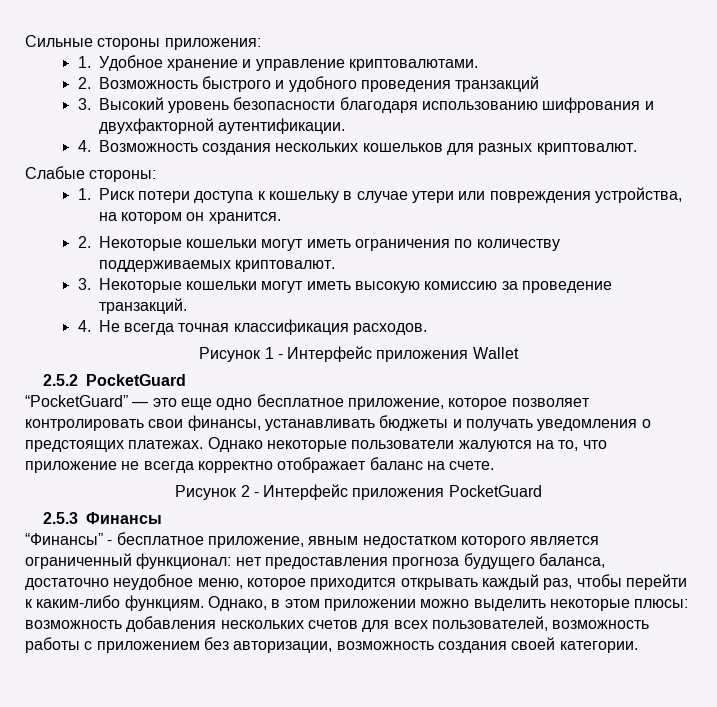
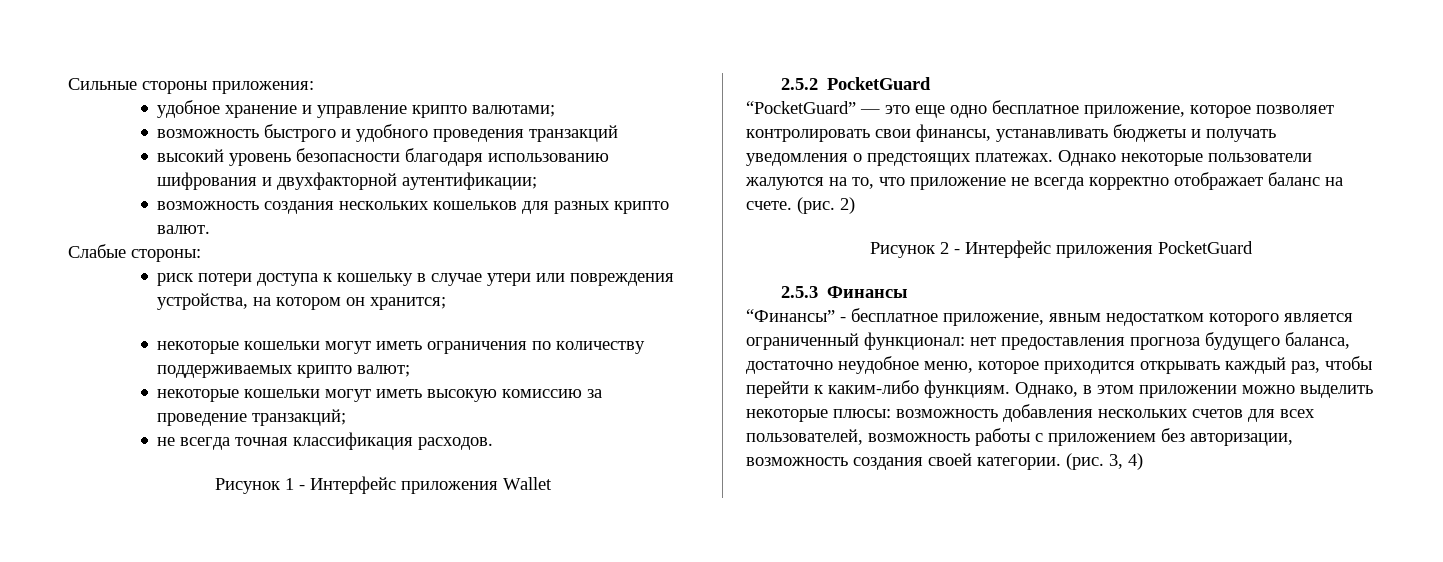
[77,55,163,71] 1. Удобное -> [157,100,221,118] удобное
[349,59,479,71] [77,77,198,89] криптовалютами. // 2. Возможность -> [412,105,556,118] [157,129,260,138] крипто валютами; // возможность
[77,97,164,110] 3. Высокий -> [157,149,225,162] высокий
[218,118,346,134] [77,140,198,152] аутентификации. // 4. Возможность -> [402,172,538,190] [157,201,260,210] аутентификации; // возможность
[536,143,637,155] криптовалют. -> [614,201,670,214] [157,225,211,234] крипто валют.
[77,188,135,200] 1. Риск -> [157,273,194,286] риск
[208,212,281,224] [77,236,182,251] хранится. // 2. Некоторые -> [370,297,447,310] [157,341,240,354] хранится; // некоторые
[235,260,336,272] [77,278,182,293] криптовалют. // 3. Некоторые -> [297,365,411,378] [157,389,240,402] крипто валют; // некоторые
[98,298,187,314] [77,320,120,332] транзакций. // 4. Не -> [252,409,347,426] [157,437,176,446] транзакций; // не
(495, 465) none -> [797,197,855,214] (рис. 2)
(638, 647) none -> [1066,453,1143,470] (рис. 3, 4)

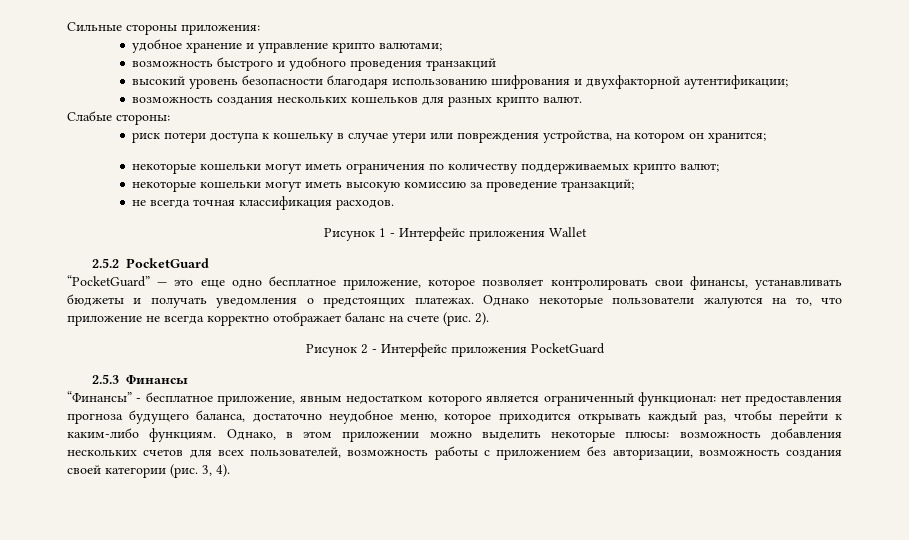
[746,197,855,214] счете. (рис. 2) -> [407,312,489,326] счете (рис. 2).
[977,457,1061,470] категории. -> [105,467,166,478] категории
[1128,453,1143,470] 4) -> [216,464,230,477] 4).

